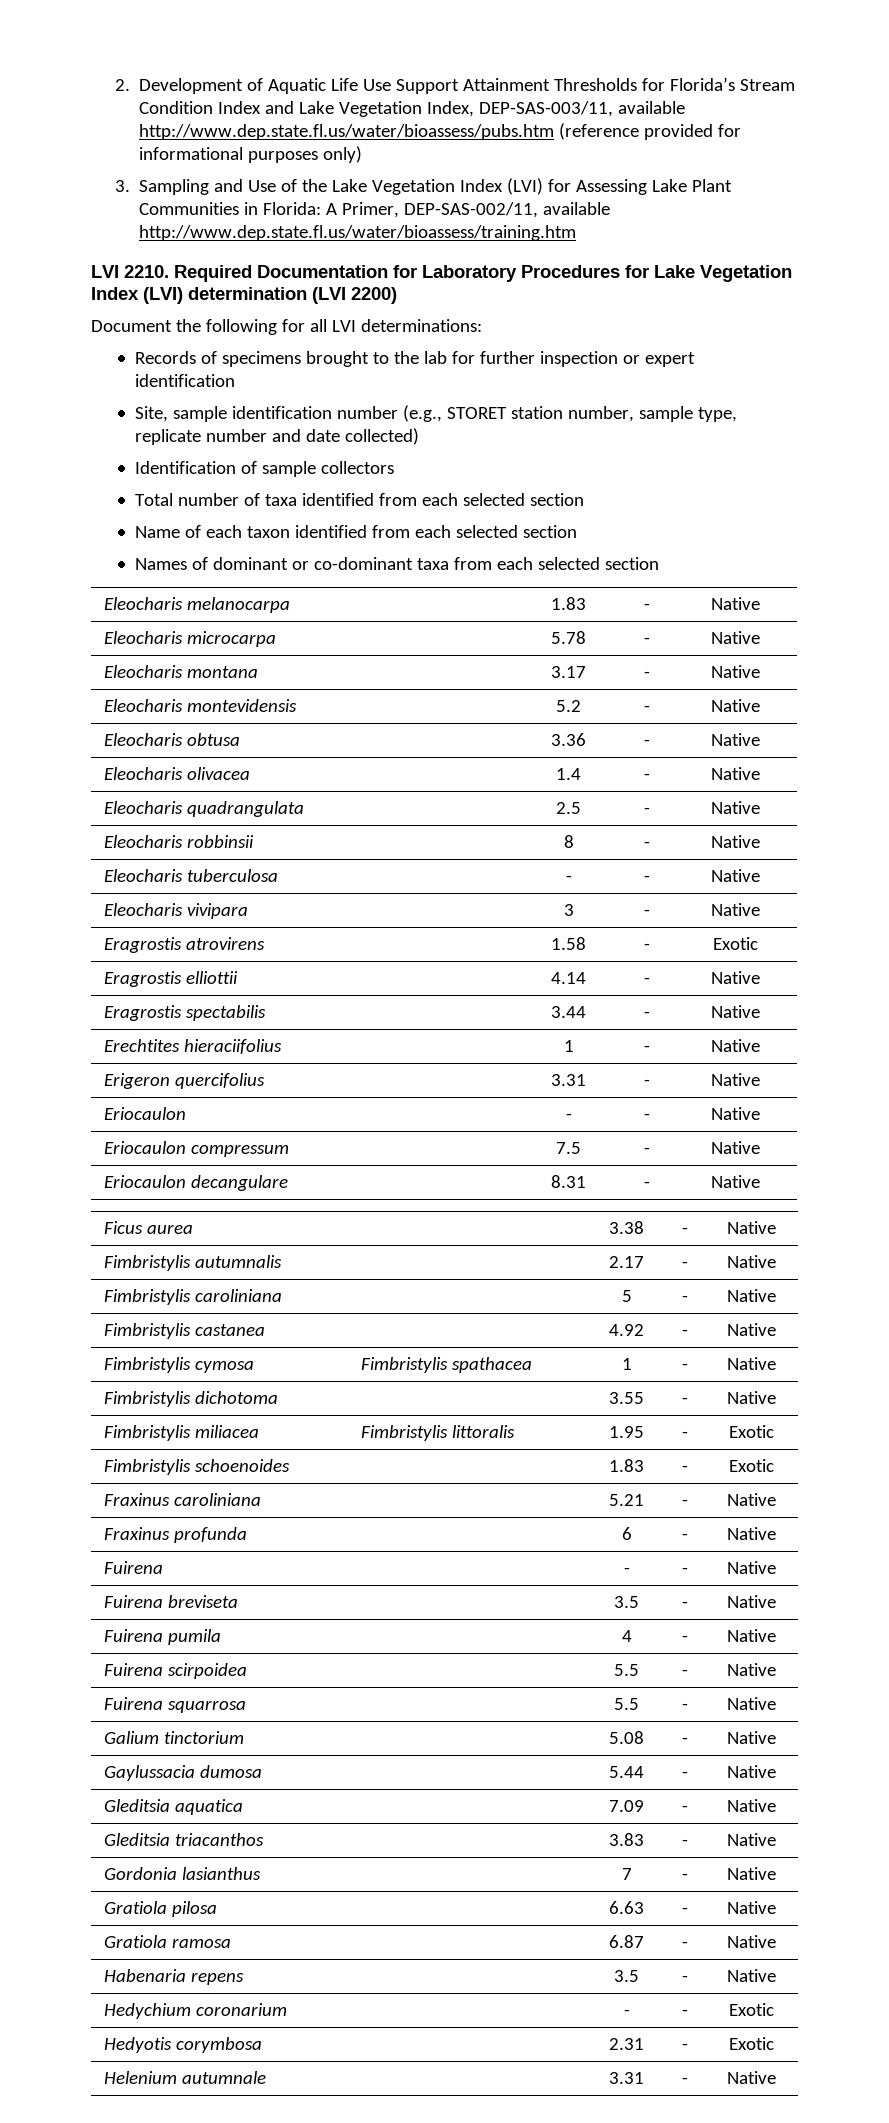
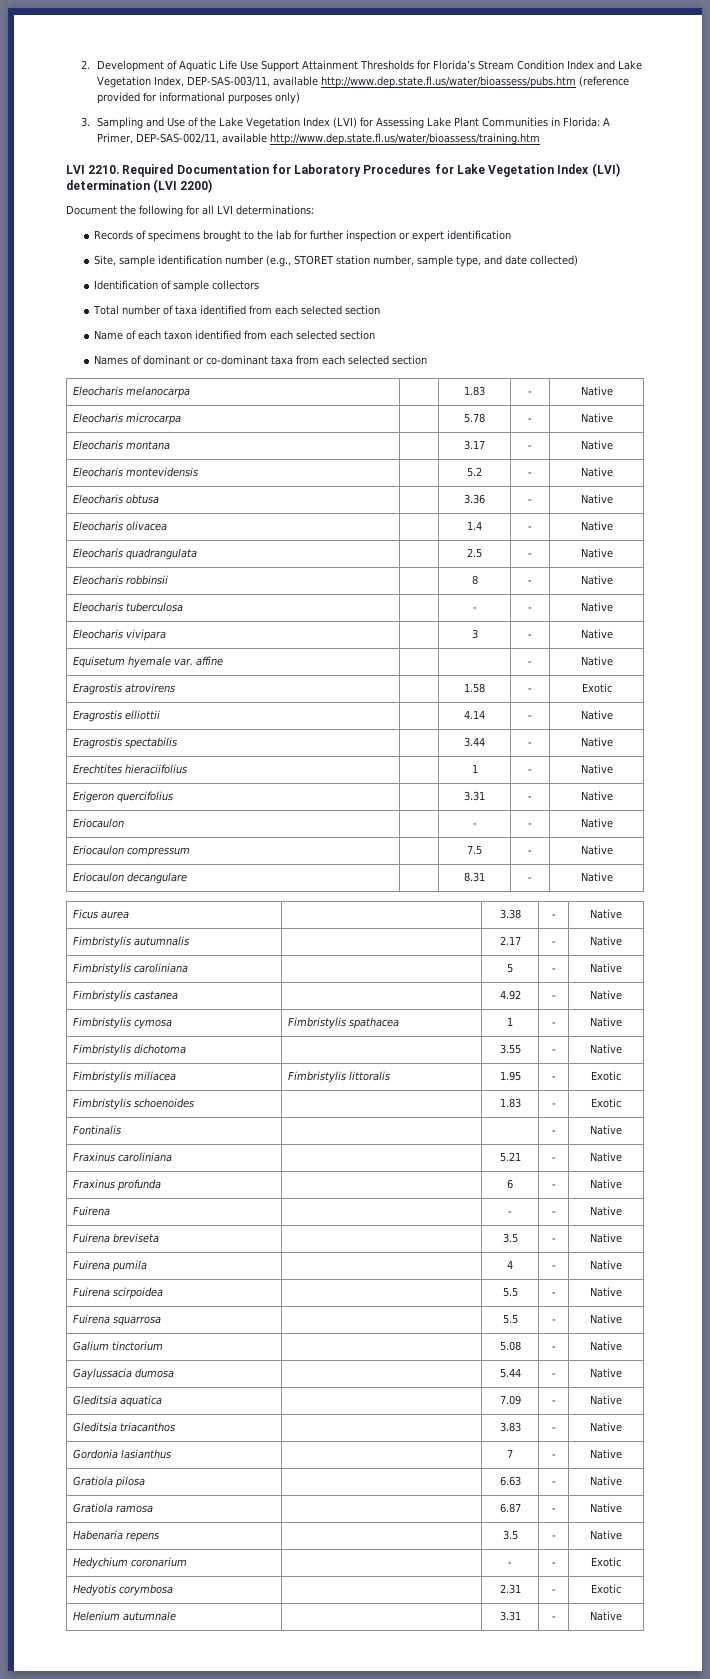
[134,429,267,445] replicate number -> (481, 261) none
(760, 909) none -> [73,656,224,668] [528,661,532,665] [580,656,613,666] // Equisetum hyemale var. affine | | | - | Native
(774, 1465) none -> [73,1125,122,1135] [551,1130,556,1134] [590,1125,622,1135] // Fontinalis | | | - | Native

